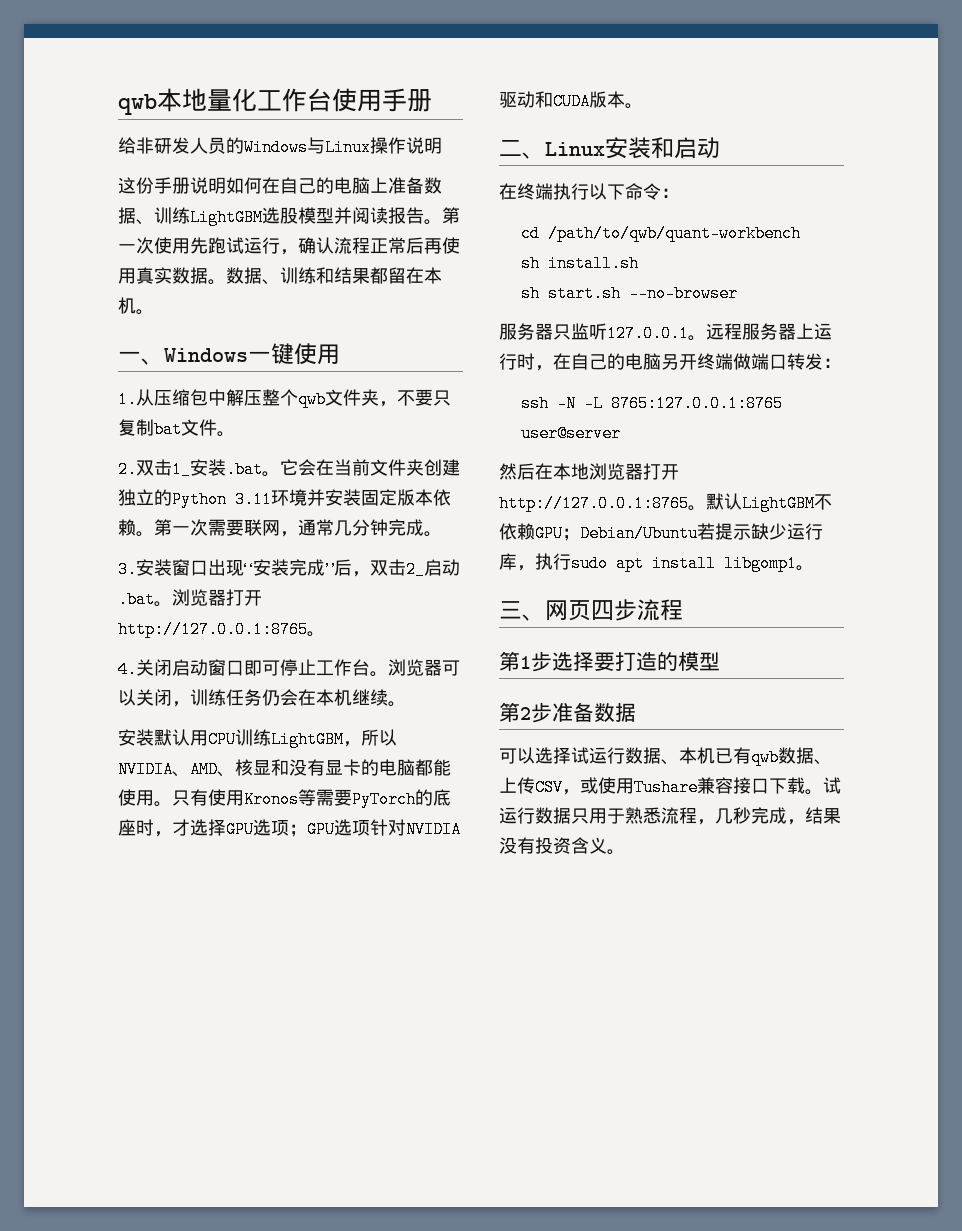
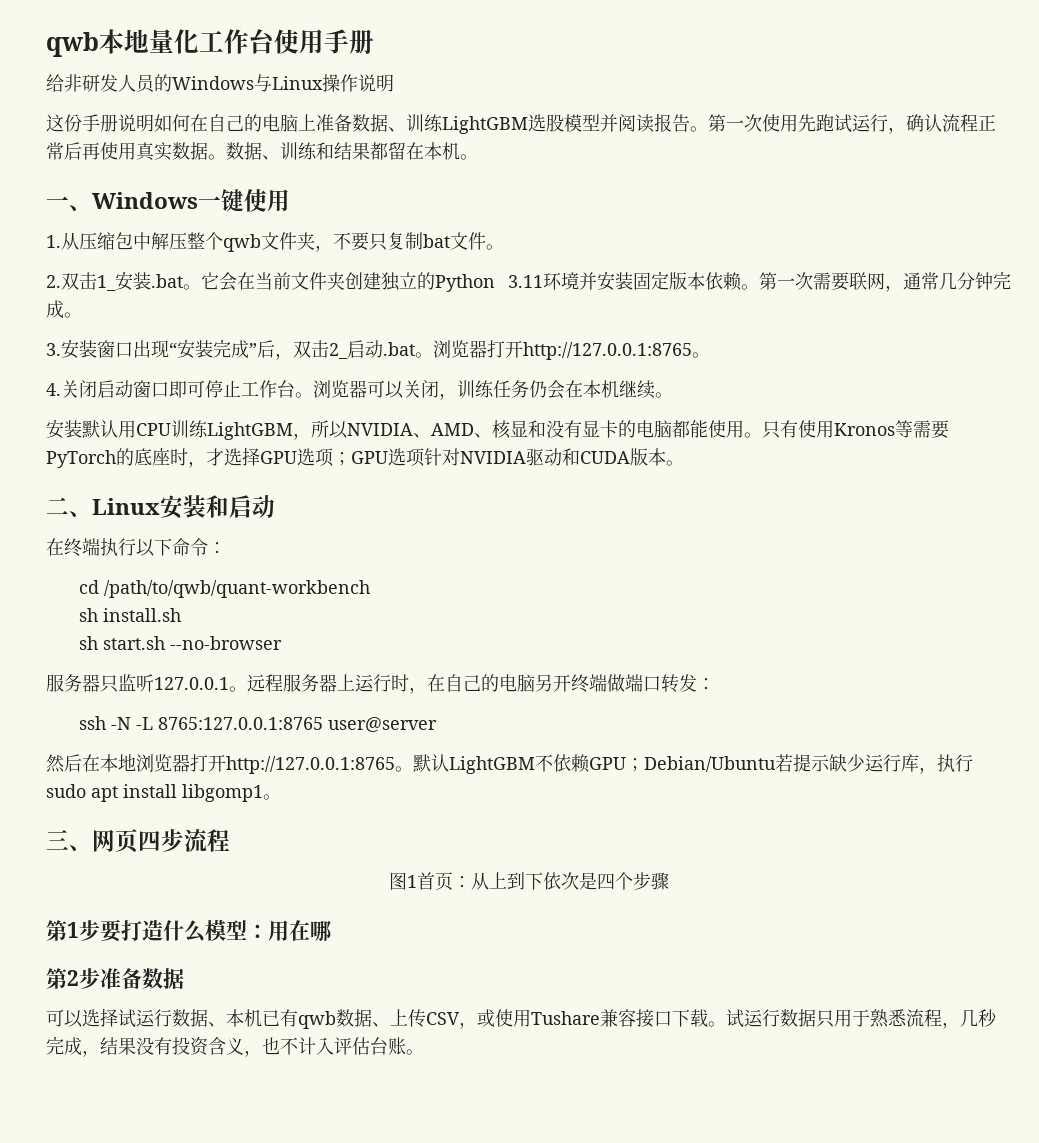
(683, 610) none -> [388,872,669,891] // 图1首页：从上到下依次是四个步骤
[552,652,720,671] 选择要打造的模型 -> [100,919,331,943] 要打造什么模型：用在哪
(607, 845) none -> [244,1037,406,1057] ，也不计入评估台账

